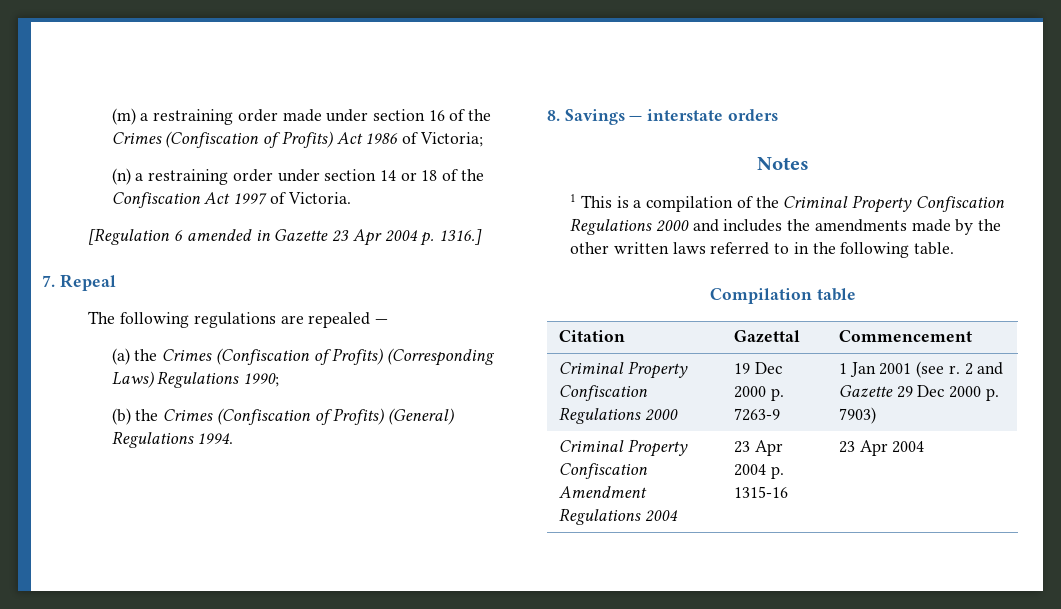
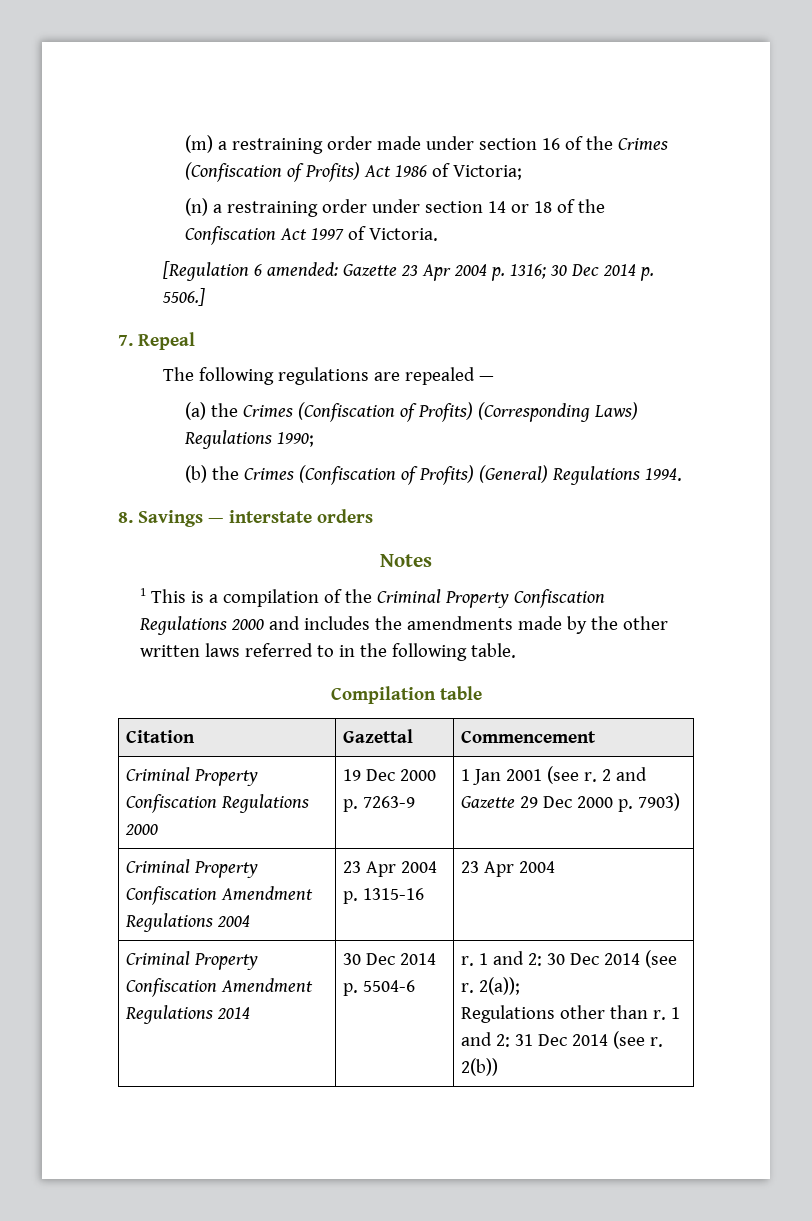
[186,229,271,241] amended in -> [266,262,338,276] amended:
[438,229,482,245] 1316.] -> [509,264,654,281] [161,288,205,306] 1316; 30 Dec 2014 p. 5506.]
(925, 447) none -> [126,951,259,970] [126,978,314,997] [125,1005,251,1024] [343,953,437,965] [343,980,416,996] [461,950,678,968] [461,977,521,995] [461,1005,681,1023] [461,1031,664,1049] [461,1058,499,1076] // Criminal Property Confiscation Amendment Regulations 2014 | 30 Dec 2014 p. 5504-6 | r. 1 and 2: 30 Dec 2014 (see r. 2(a)); // Regulations other than r. 1 and 2: 31 Dec 2014 (see r. 2(b))

